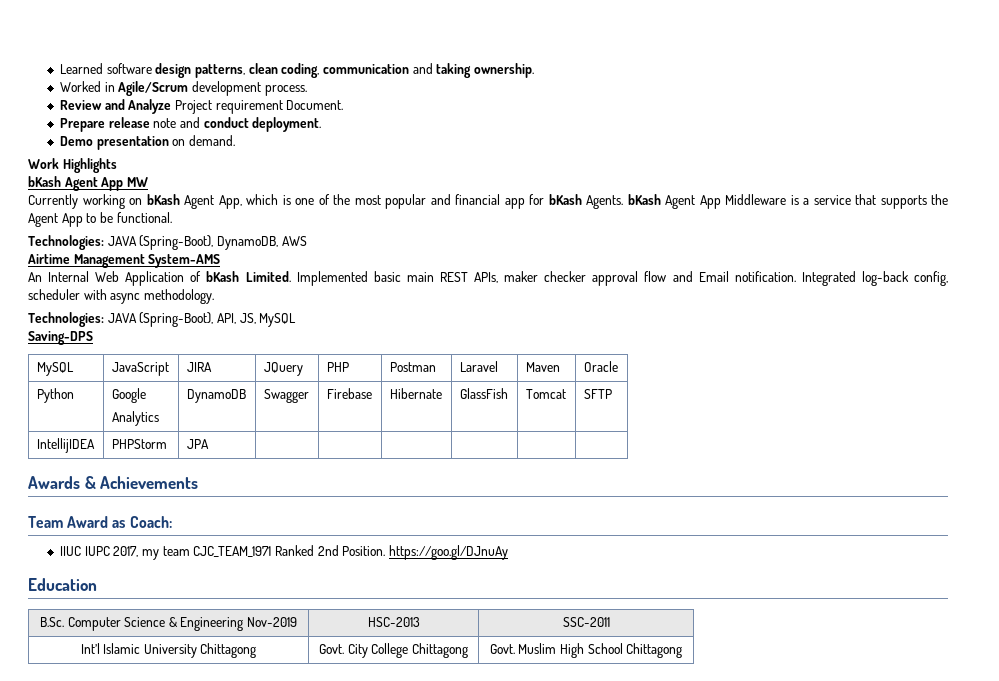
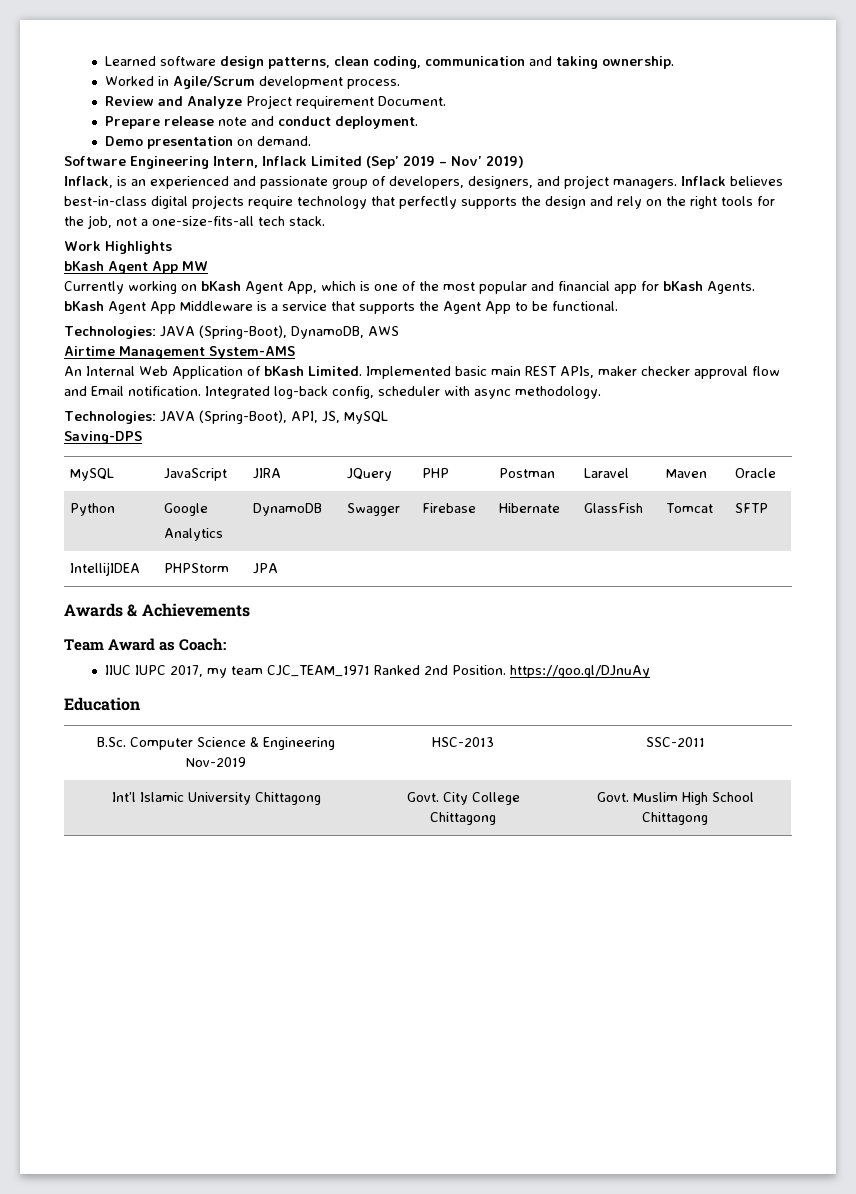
(236, 140) none -> [64,155,524,169] [64,175,783,189] [64,195,775,209] [64,215,325,229] // Software Engineering Intern, Inflack Limited (Sep’ 2019 – Nov’ 2019) // Inflack, is an experienced and passionate group of developers, designers, and project managers. Inflack believes best-in-class digital projects require technology that perfectly supports the design and rely on the right tools for the job, not a one-size-fits-all tech stack.

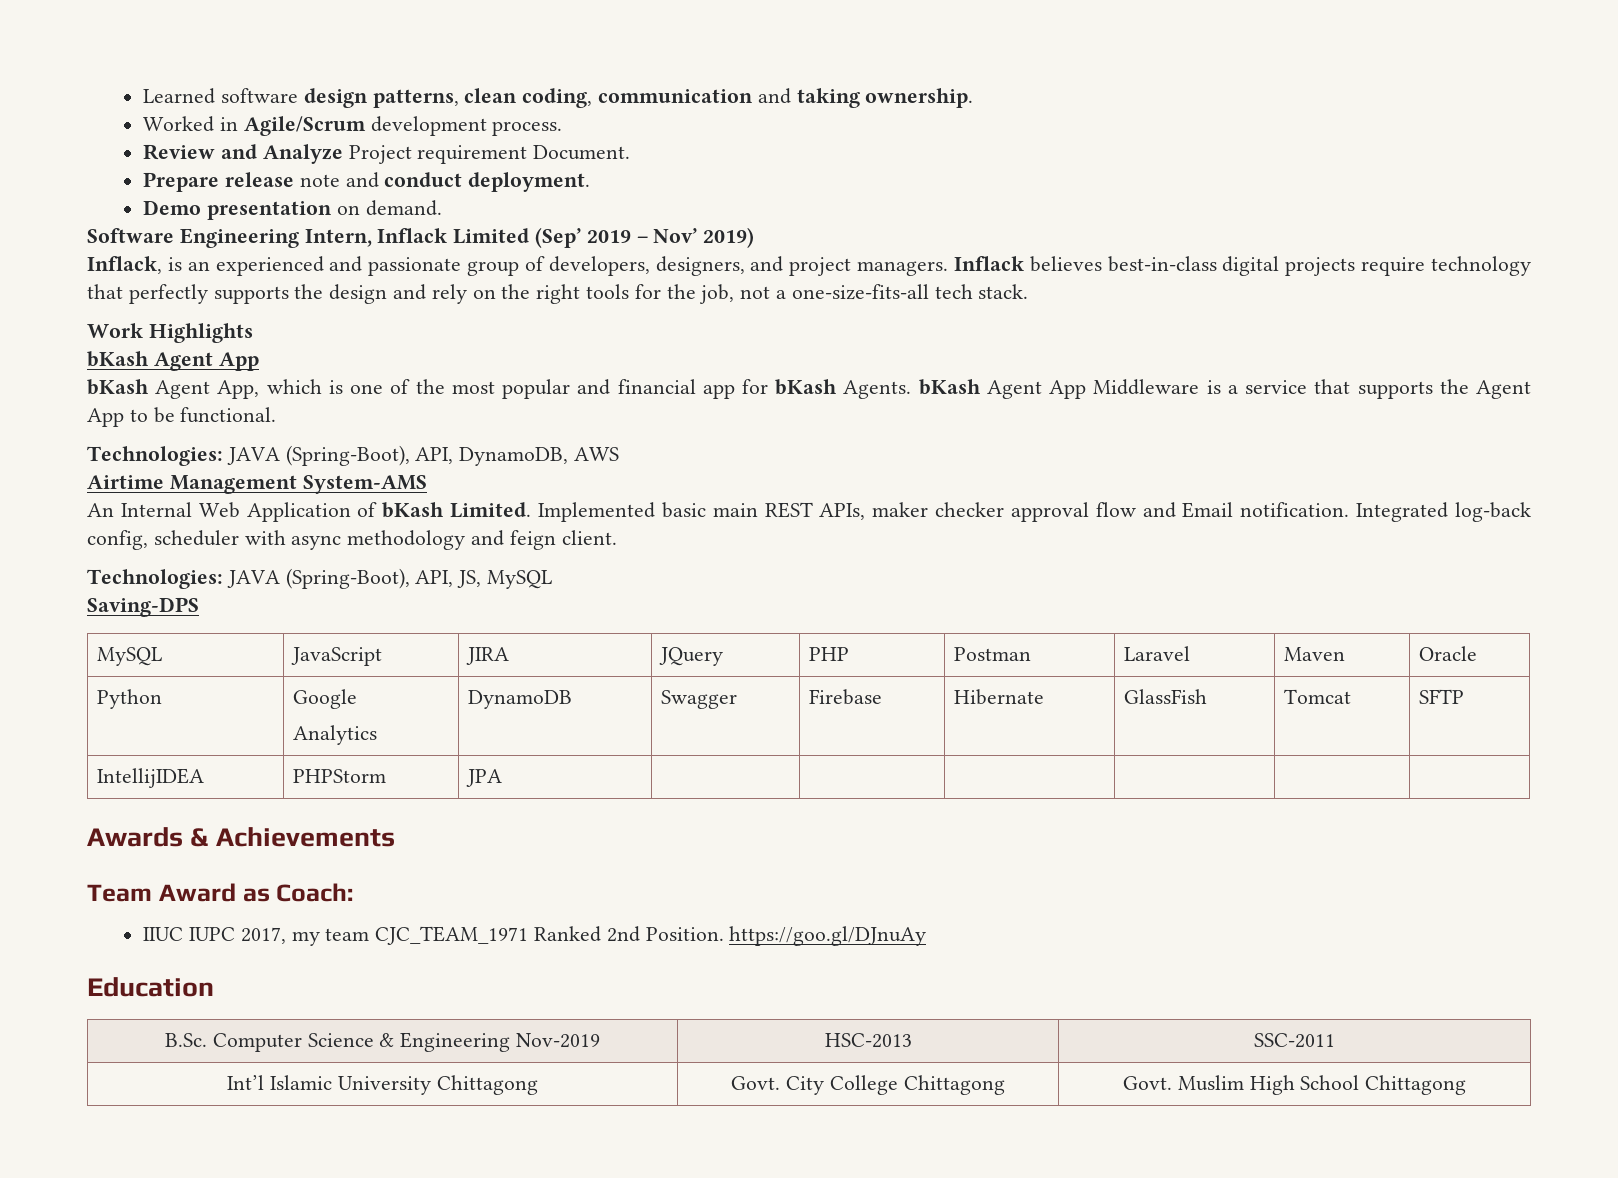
[182,261,208,271] [64,281,197,294] MW // Currently working on -> (259, 361) //
(287, 332) none -> [415,447,454,464] API,
[515,386,601,399] methodology. -> [347,530,617,550] methodology and feign client.

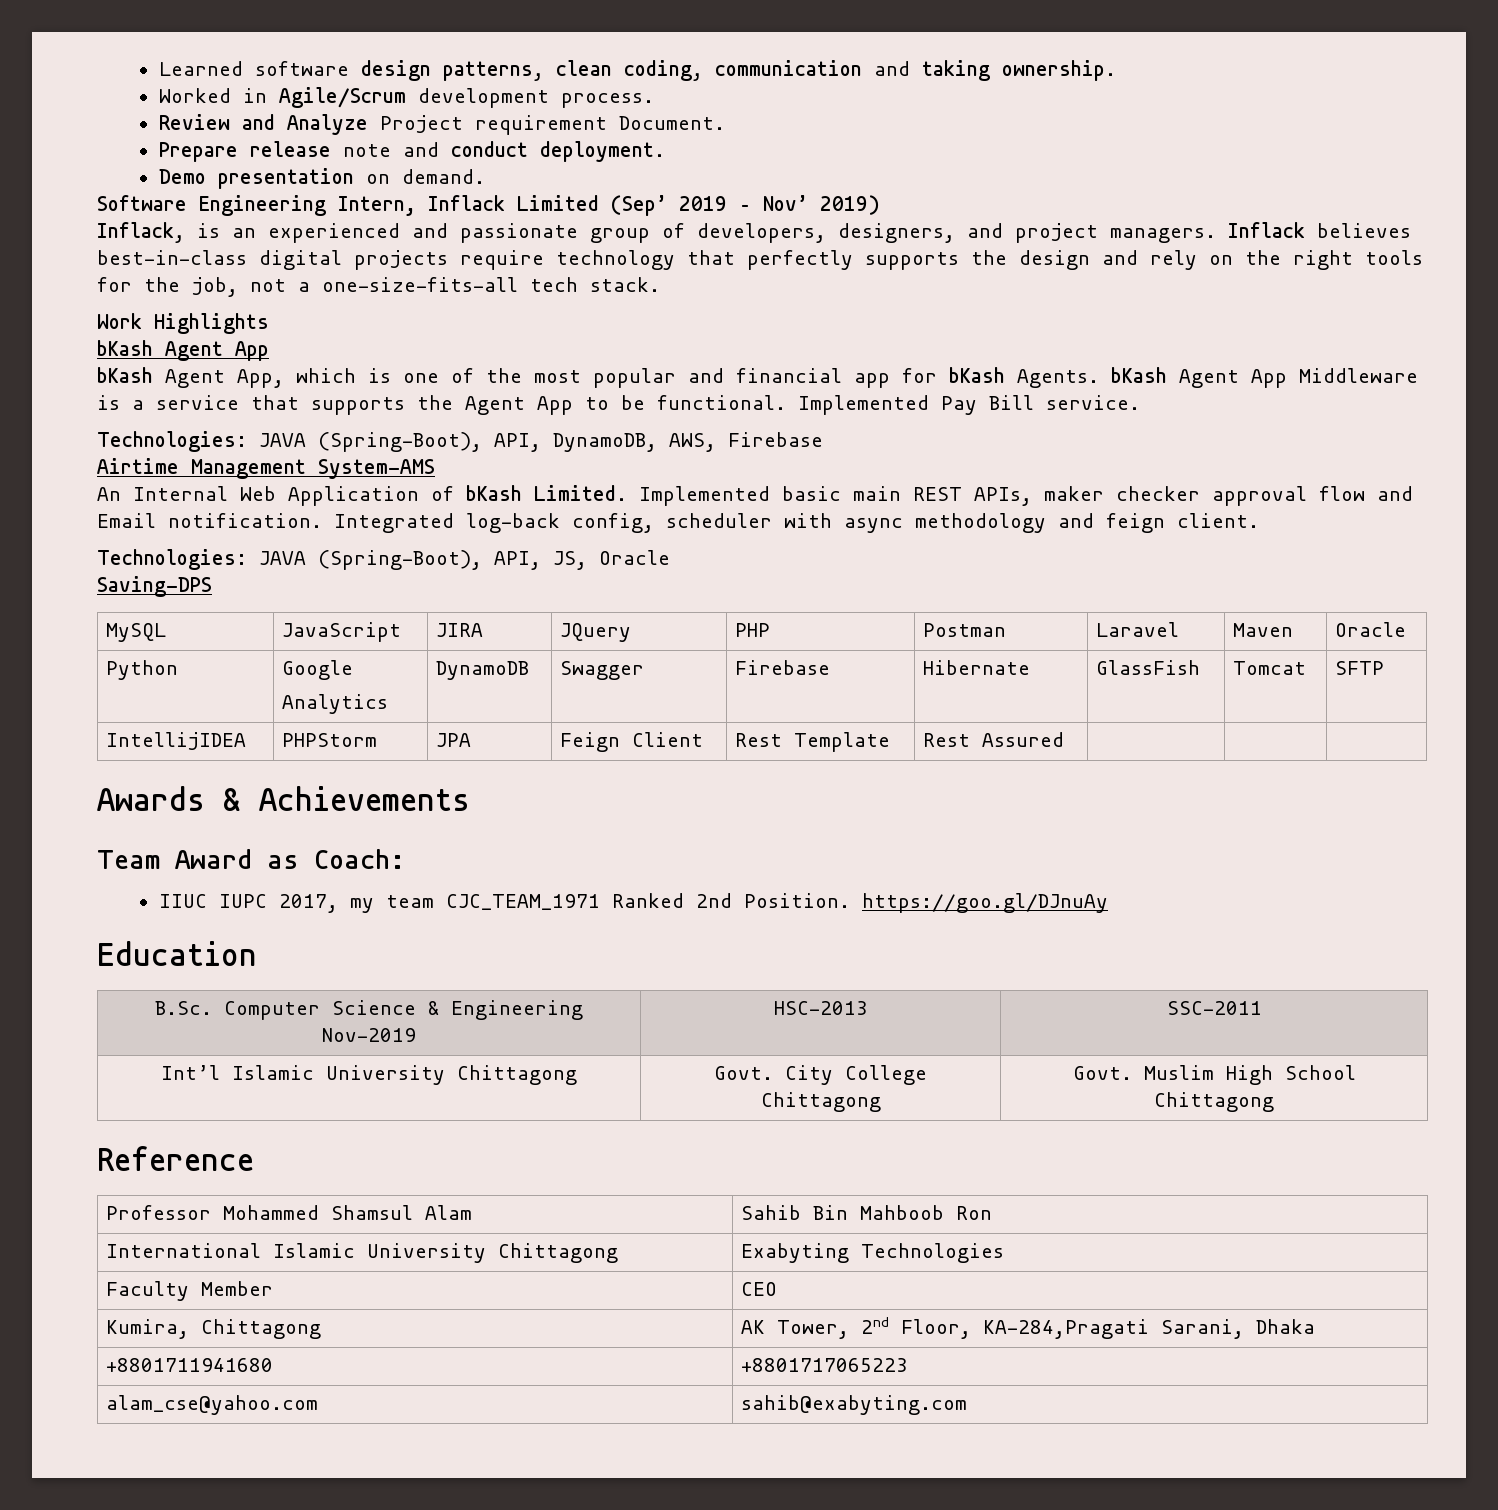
(277, 415) none -> [798,395,1140,415] Implemented Pay Bill service.
[574,447,620,461] AWS -> [669,432,823,452] AWS, Firebase
[487,570,553,589] MySQL -> [599,550,670,565] Oracle
(502, 778) | | -> [560,732,704,752] [735,732,891,752] [923,732,1065,747] Feign Client | Rest Template | Rest Assured
(1467, 1085) none -> [97,1146,254,1171] [106,1205,473,1220] [741,1205,993,1220] [106,1243,619,1263] [741,1243,1005,1263] [106,1281,274,1301] [741,1282,778,1296] [106,1319,322,1339] [741,1317,1316,1339] [106,1358,274,1372] [741,1358,909,1372] [106,1395,319,1415] [741,1395,968,1415] // Reference // Professor Mohammed Shamsul Alam | Sahib Bin Mahboob Ron // International Islamic University Chittagong | Exabyting Technologies // Faculty Member | CEO // Kumira, Chittagong | AK Tower, 2nd Floor, KA-284,Pragati Sarani, Dhaka // +8801711941680 | +8801717065223 // alam_cse@yahoo.com | sahib@exabyting.com

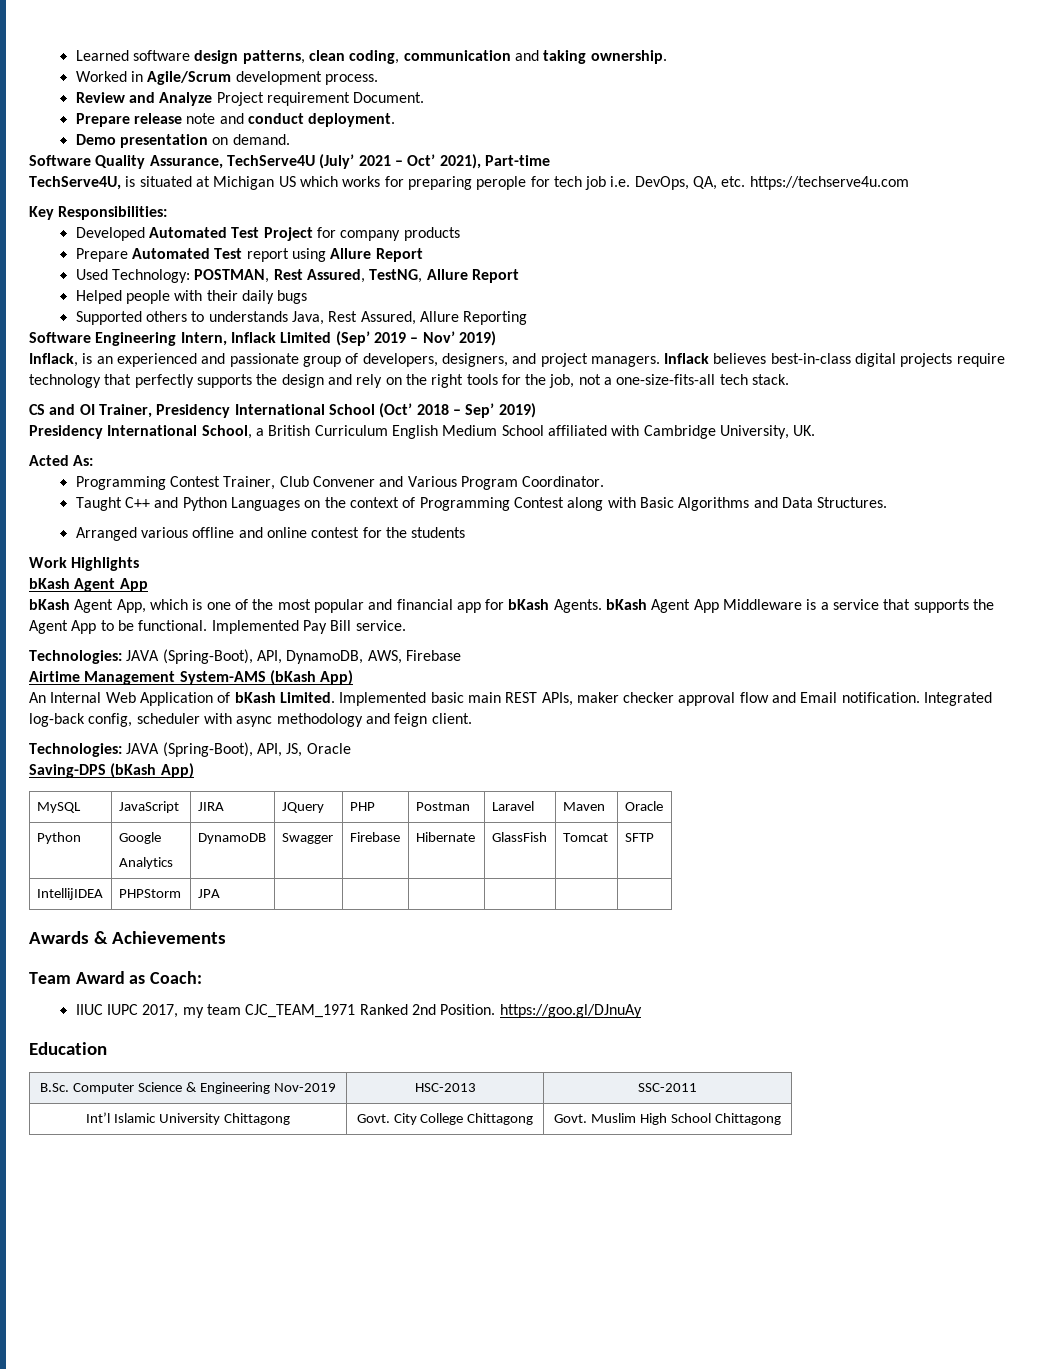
(485, 176) none -> [29,154,550,169] [29,176,909,190] [29,206,168,220] [75,227,460,241] [75,248,423,262] [75,269,520,283] [75,290,308,304] [75,311,528,325] // Software Quality Assurance, TechServe4U (July’ 2021 – Oct’ 2021), Part-time // TechServe4U, is situated at Michigan US which works for preparing perople for tech job i.e. DevOps, QA, etc. https://techserve4u.com // Key Responsibilities: // Developed Automated Test Project for company products // Prepare Automated Test report using Allure Report // Used Technology: POSTMAN, Rest Assured, TestNG, Allure Report // Helped people with their daily bugs // Supported others to understands Java, Rest Assured, Allure Reporting
(660, 284) none -> [29,403,536,418] [29,425,816,439] [29,455,94,466] [75,476,605,490] [75,497,888,511] [75,527,466,541] // CS and OI Trainer, Presidency International School (Oct’ 2018 – Sep’ 2019) // Presidency International School, a British Curriculum English Medium School affiliated with Cambridge University, UK. // Acted As: // Programming Contest Trainer, Club Convener and Various Program Coordinator. // Taught C++ and Python Languages on the context of Programming Contest along with Basic Algorithms and Data Structures. // Arranged various offline and online contest for the students
(435, 469) none -> [269,670,354,685] (bKash App)
(212, 586) none -> [110,763,194,778] (bKash App)
[560,732,704,752] [735,732,891,752] [923,732,1065,747] Feign Client | Rest Template | Rest Assured -> (220, 893) | |
[97,1146,254,1171] [106,1205,473,1220] [741,1205,993,1220] [106,1243,619,1263] [741,1243,1005,1263] [106,1281,274,1301] [741,1282,778,1296] [106,1319,322,1339] [741,1317,1316,1339] [106,1358,274,1372] [741,1358,909,1372] [106,1395,319,1415] [741,1395,968,1415] // Reference // Professor Mohammed Shamsul Alam | Sahib Bin Mahboob Ron // International Islamic University Chittagong | Exabyting Technologies // Faculty Member | CEO // Kumira, Chittagong | AK Tower, 2nd Floor, KA-284,Pragati Sarani, Dhaka // +8801711941680 | +8801717065223 // alam_cse@yahoo.com | sahib@exabyting.com -> (781, 1119) none

